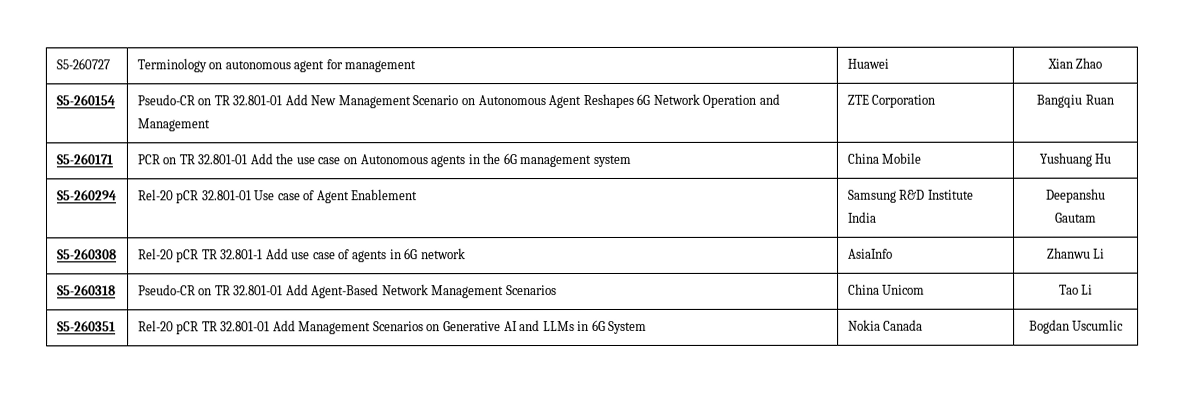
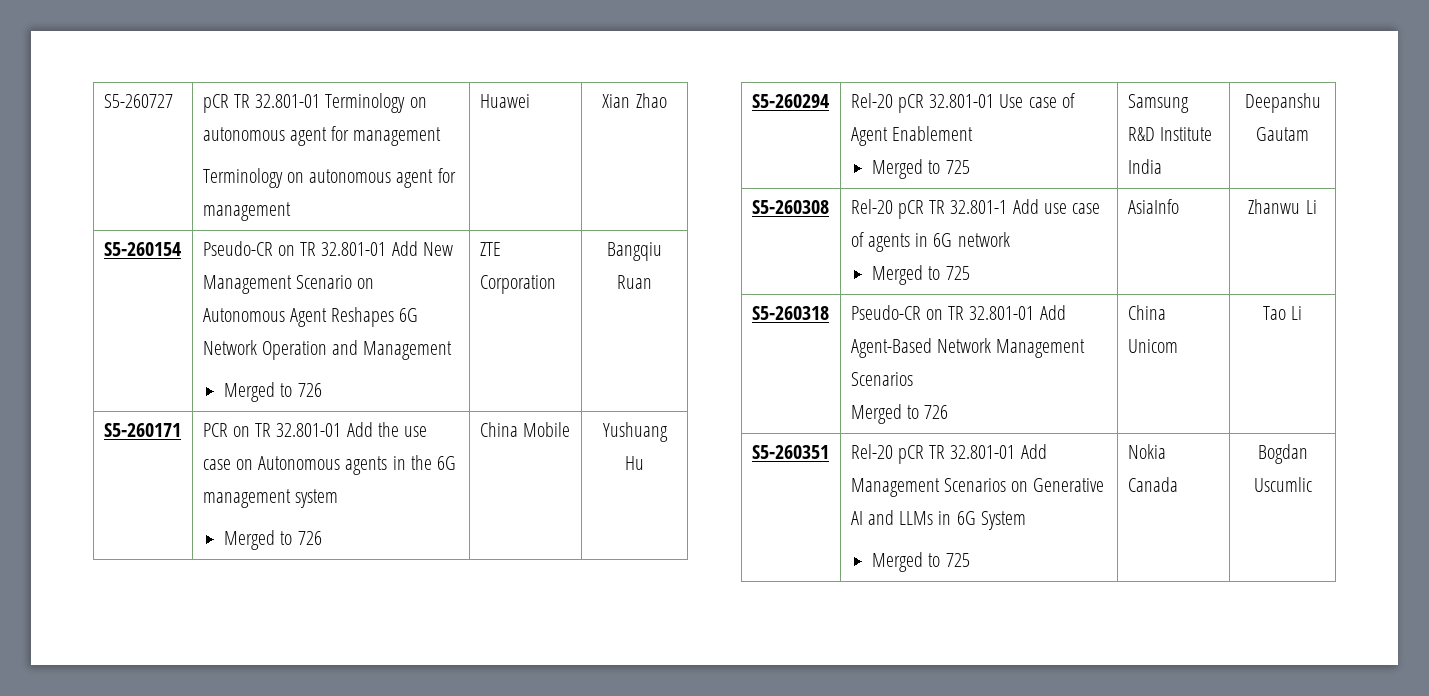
(110, 64) none -> [202,93,427,113] [202,126,442,146] pCR TR 32.801-01 Terminology on autonomous agent for management //
(210, 125) none -> [224,382,322,402] // Merged to 726
(631, 160) none -> [224,530,322,550] // Merged to 726
(418, 195) none -> [872,159,970,179] // Merged to 725
(466, 254) none -> [872,265,970,285] // Merged to 725
(557, 290) none -> [850,404,949,424] // Merged to 726
(648, 327) none -> [872,552,970,572] // Merged to 725

